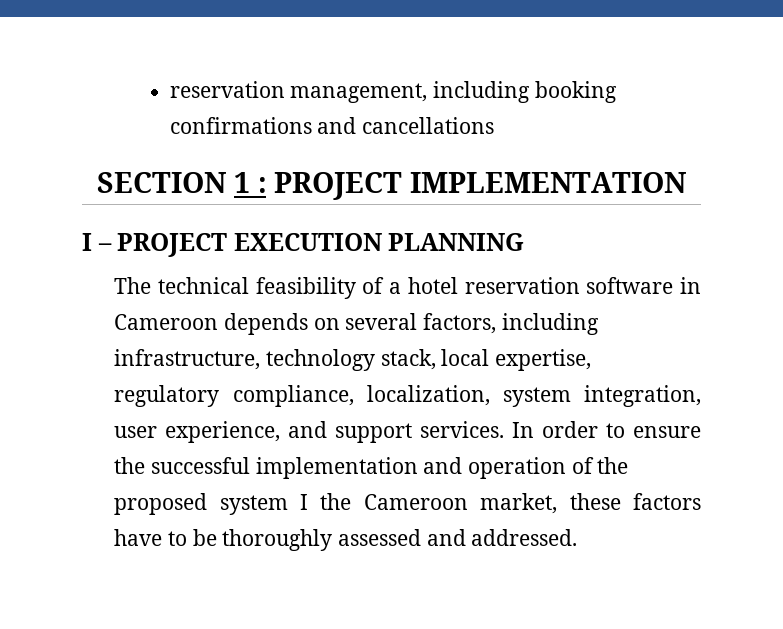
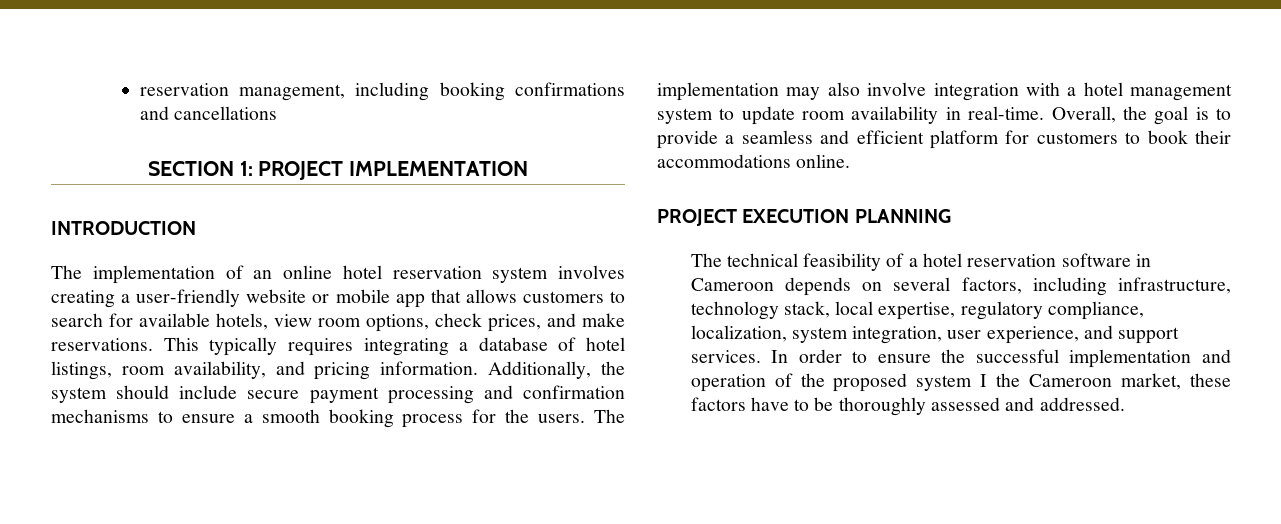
[233,172,267,193] 1 : -> [239,161,253,176] 1:
[82,233,112,251] I – -> [51,221,196,235] [51,265,625,284] [51,289,626,308] [51,313,625,332] [51,337,625,356] [51,361,625,380] [51,385,625,404] [51,409,625,428] [657,82,1232,101] [657,106,1231,125] [657,130,1231,149] [657,154,851,168] INTRODUCTION // The implementation of an online hotel reservation system involves creating a user-friendly website or mobile app that allows customers to search for available hotels, view room options, check prices, and make reservations. This typically requires integrating a database of hotel listings, room availability, and pricing information. Additionally, the system should include secure payment processing and confirmation mechanisms to ensure a smooth booking process for the users. The implementation may also involve integration with a hotel management system to update room availability in real-time. Overall, the goal is to provide a seamless and efficient platform for customers to book their accommodations online. //

